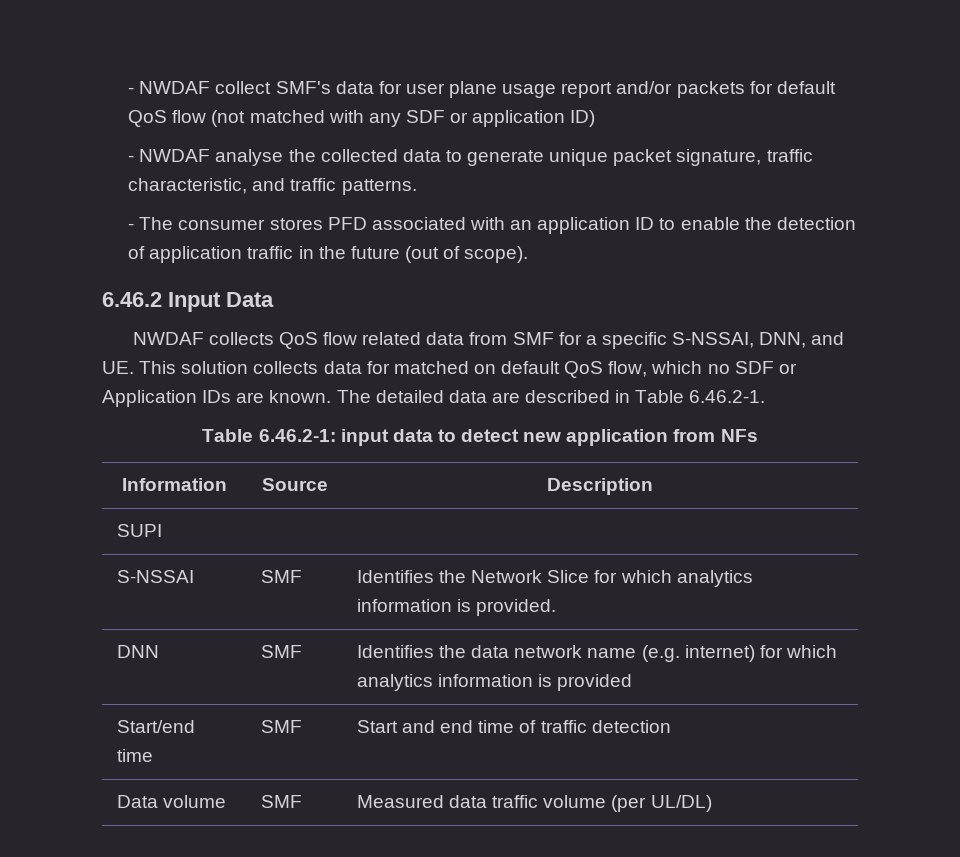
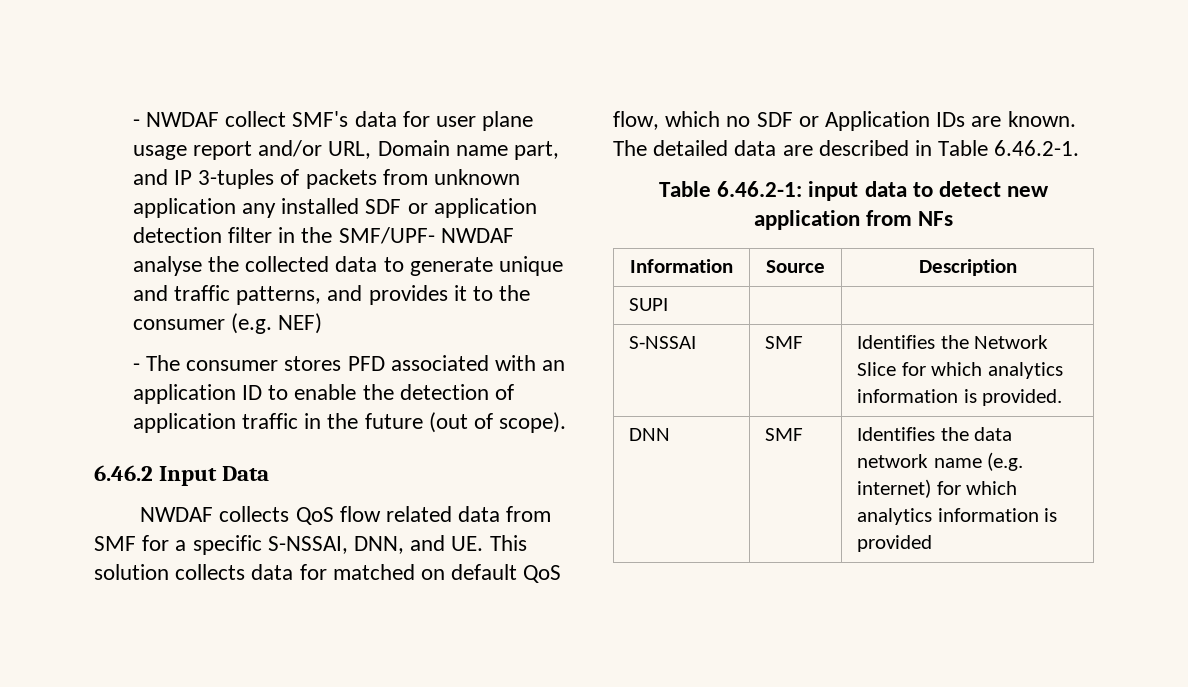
[676,81,836,98] [128,110,596,127] [128,155,135,162] packets for default QoS flow (not matched with any SDF or application ID) // - -> [328,140,560,160] [132,169,521,189] [132,198,537,218] [132,227,435,244] URL, Domain name part, and IP 3-tuples of packets from unknown application any installed SDF or application detection filter in the SMF/UPF-
[613,149,813,166] [128,178,417,195] packet signature, traffic characteristic, and traffic patterns. -> [132,285,531,305] [132,313,323,334] and traffic patterns, and provides it to the consumer (e.g. NEF)
[116,720,195,733] [116,749,153,762] [260,720,302,733] [356,720,671,733] [116,795,227,808] [260,795,302,808] [356,795,712,812] // Start/end time | SMF | Start and end time of traffic detection // Data volume | SMF | Measured data traffic volume (per UL/DL) -> (933, 543) none

